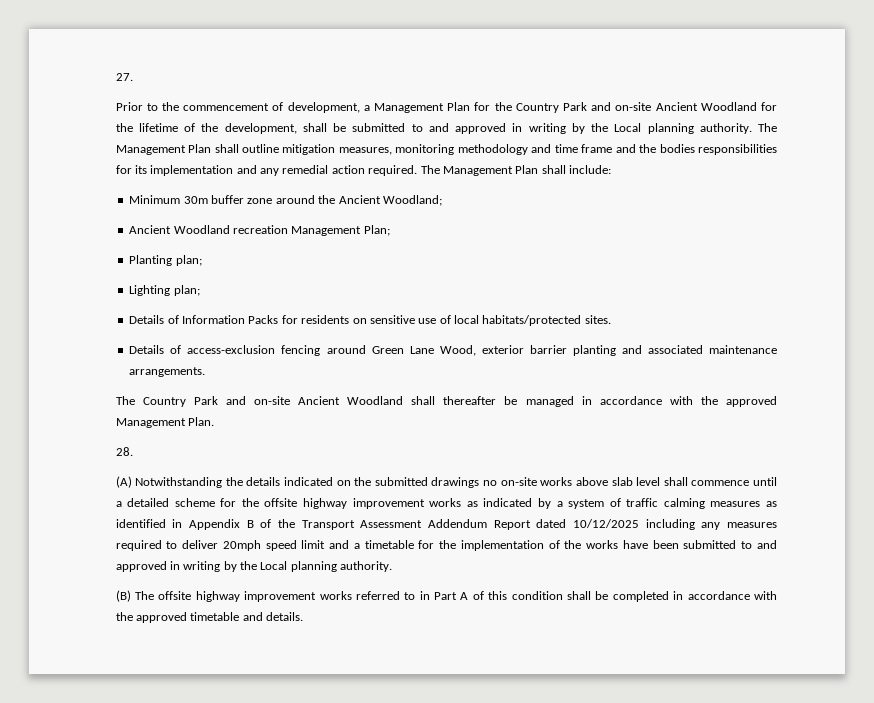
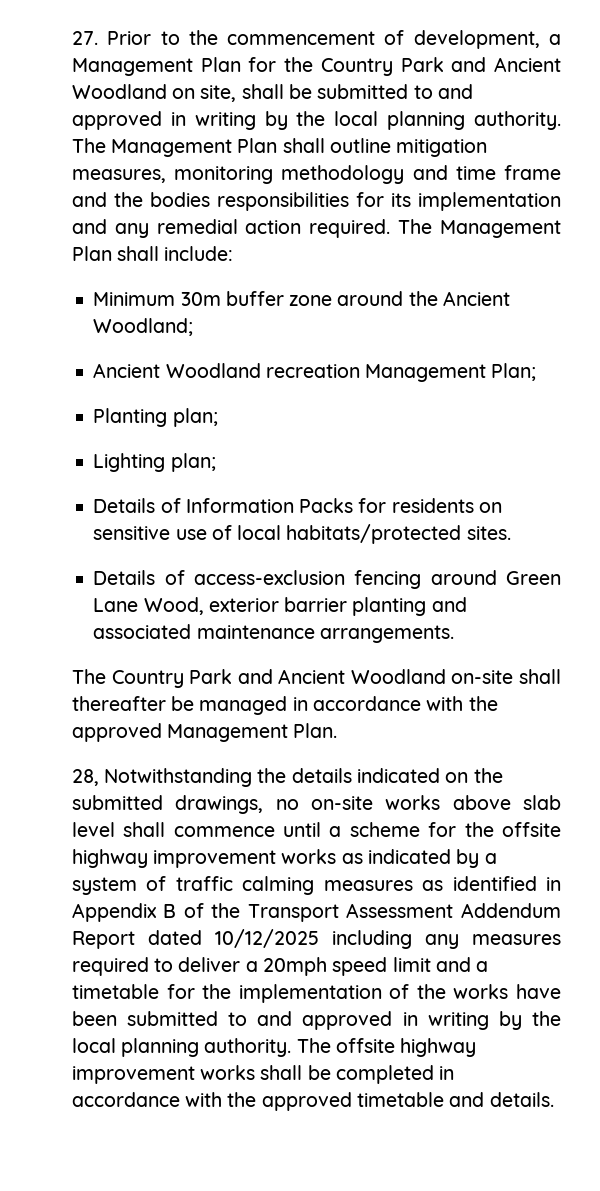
(133, 77) // -> (98, 38) none
[615,102,777,111] [115,123,297,134] on-site Ancient Woodland for the lifetime of the development, -> [494,57,561,72] [71,84,237,102] Ancient Woodland on site,
[614,123,642,132] Local -> [334,111,379,126] local
[253,396,404,405] on-site Ancient Woodland -> [278,669,514,684] Ancient Woodland on-site
[115,447,133,456] [115,476,132,488] 28. // (A) -> [71,769,99,786] 28,
[431,477,480,488] drawings -> [175,795,264,814] drawings,
[127,498,170,507] detailed -> (342, 831) none
(219, 544) none -> [245,961,258,972] a
[260,561,393,572] [115,590,131,602] Local planning authority. // (B) -> [71,1038,292,1057] local planning authority.
[355,591,563,600] referred to in Part A of this condition -> (256, 1072) none

